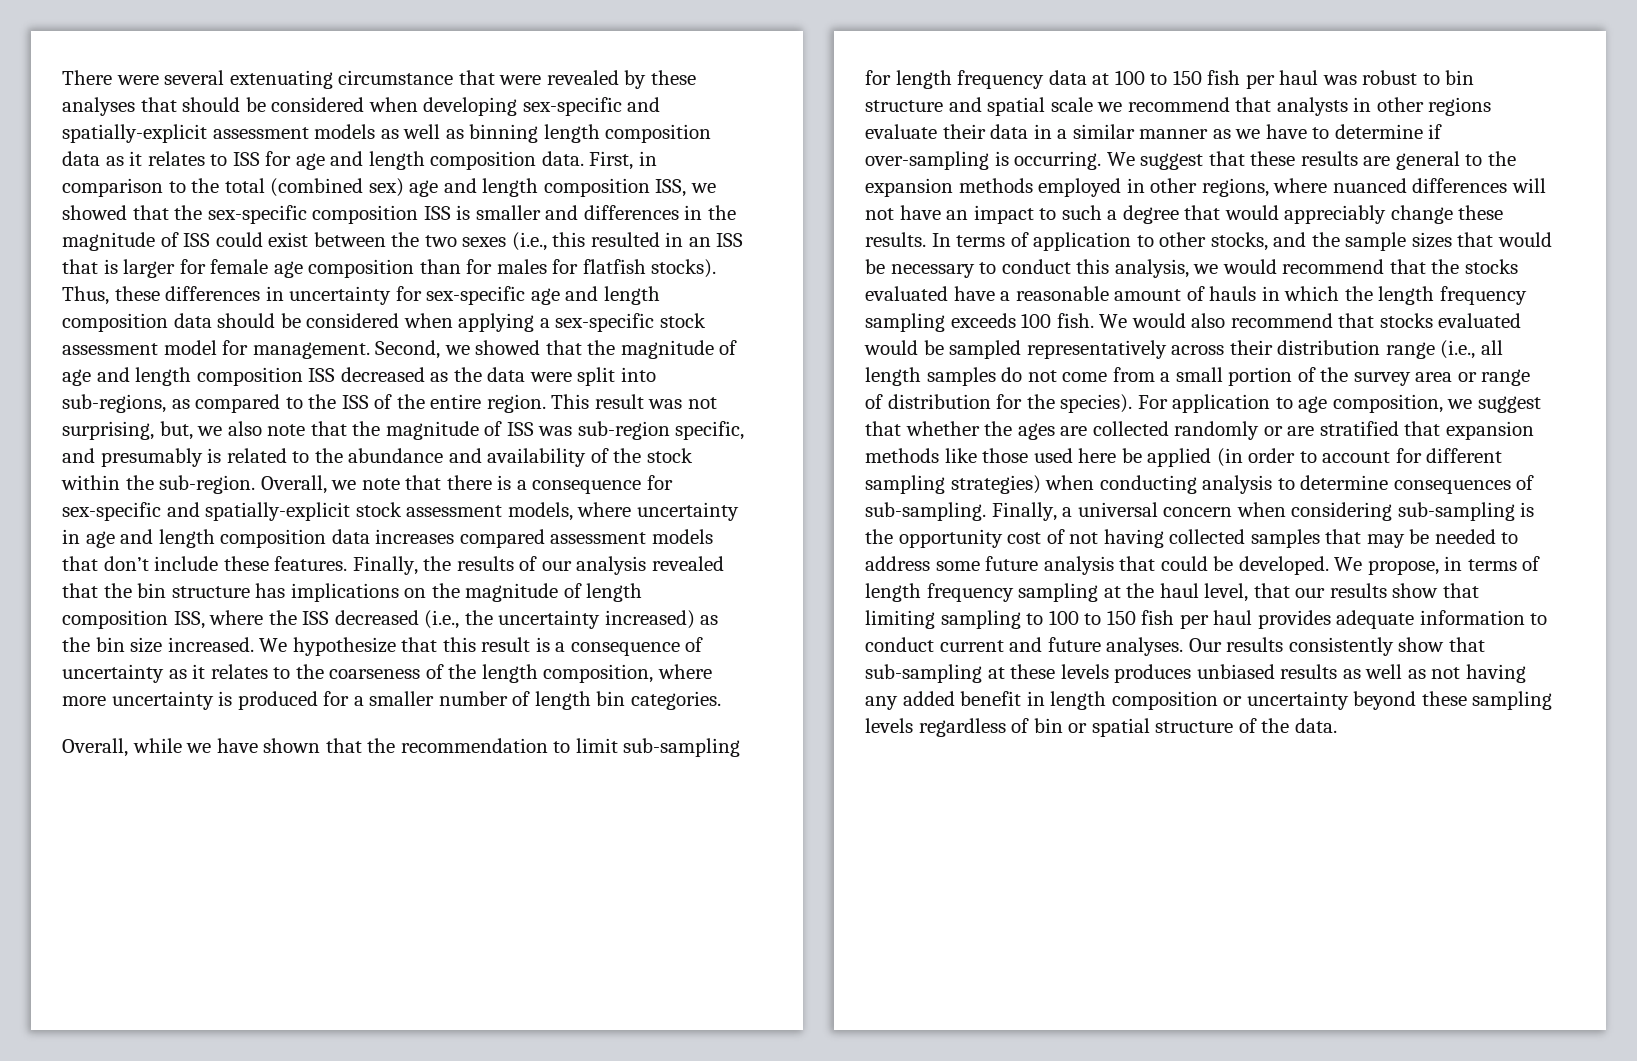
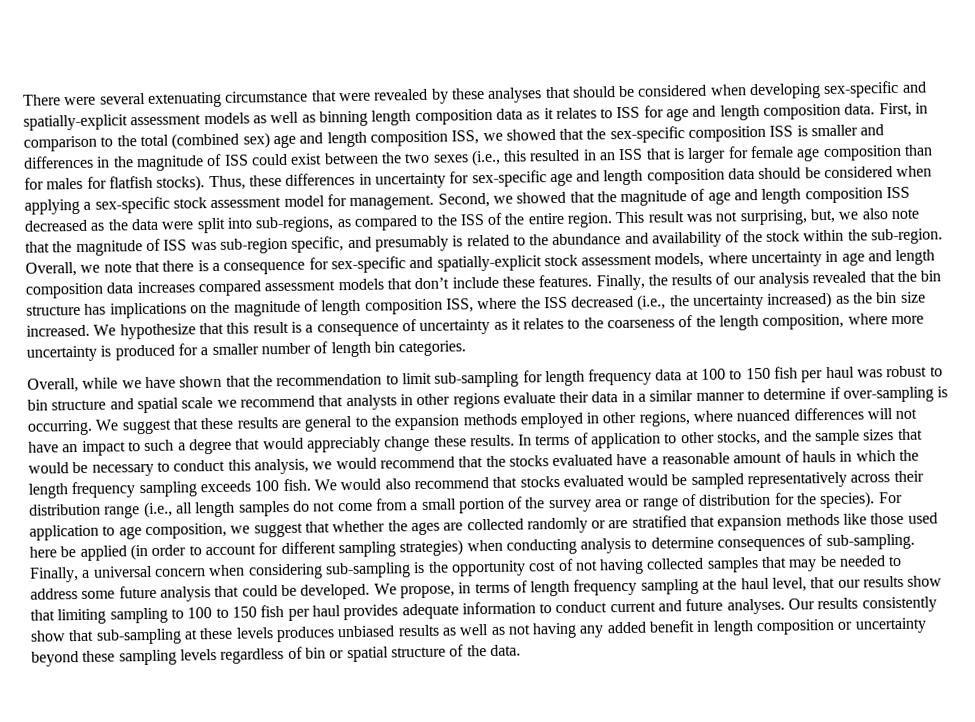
[1212,124,1307,139] as we have -> (745, 396) none

